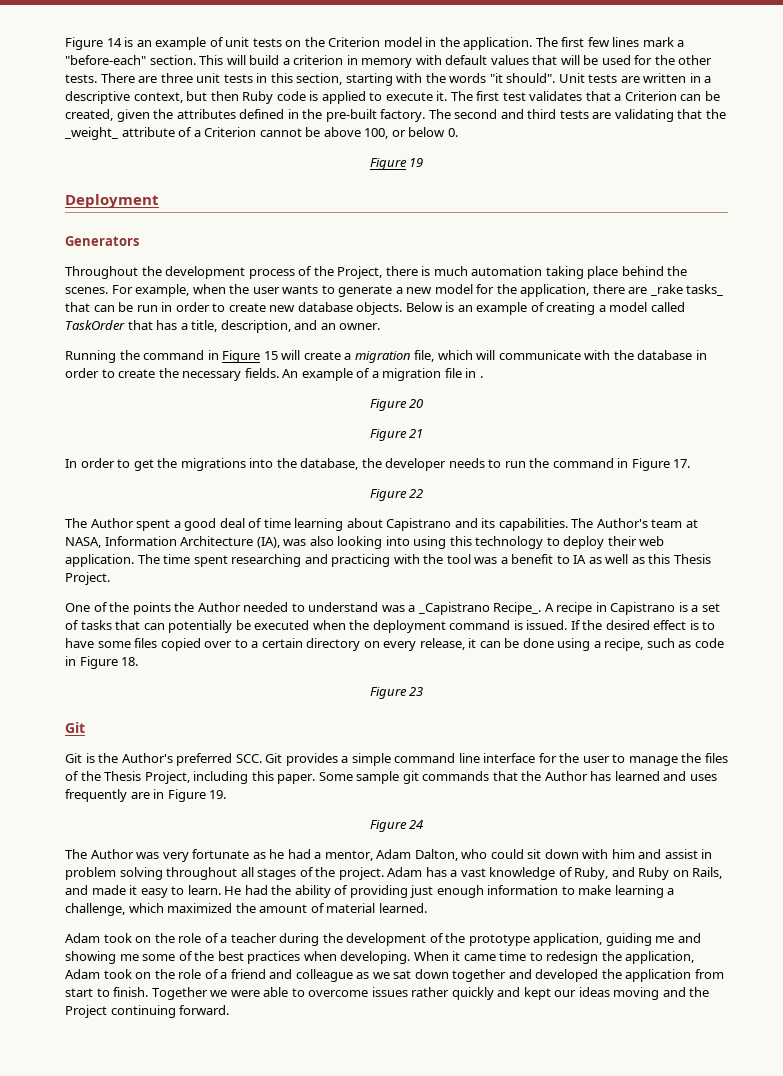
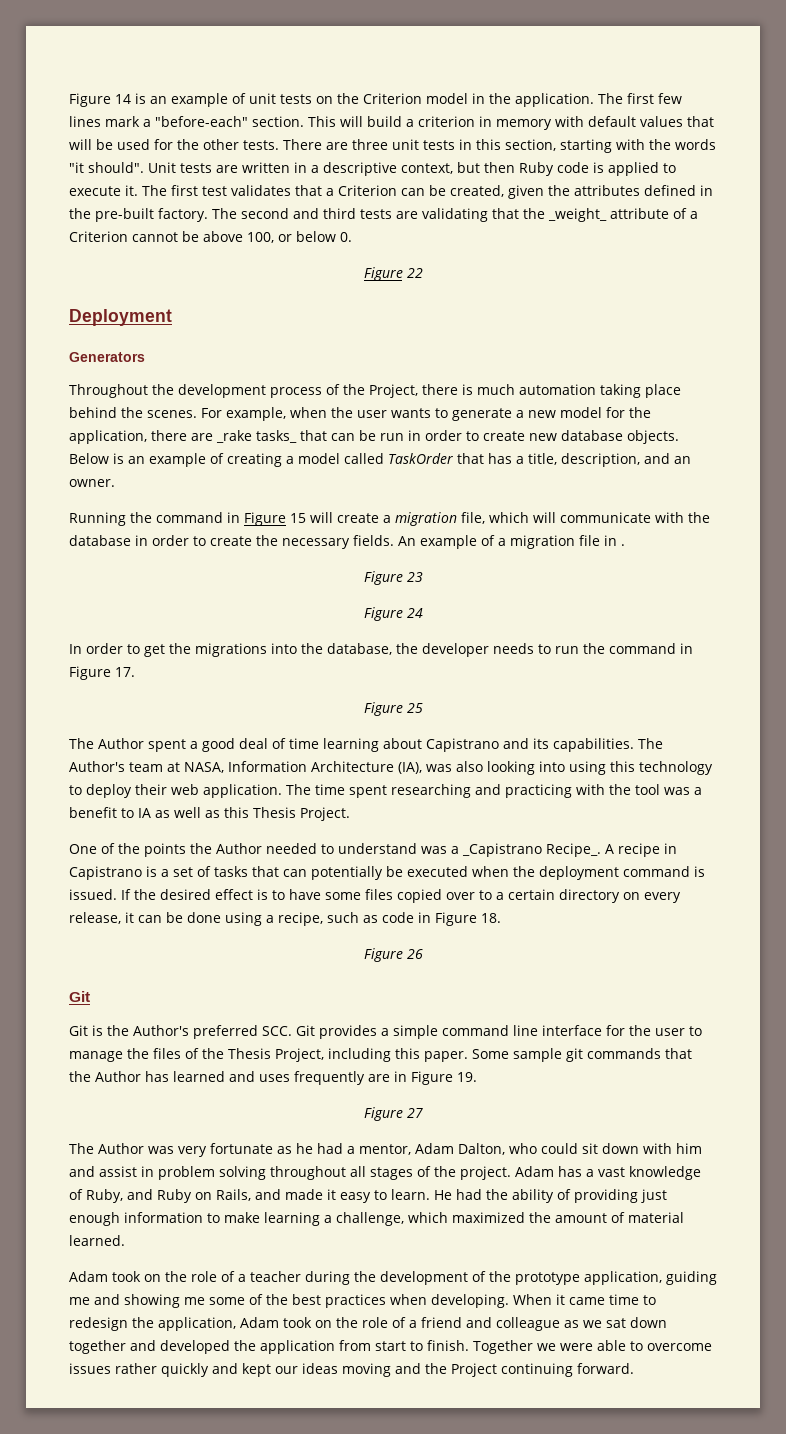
[409,158,424,167] 19 -> [406,268,423,278] 22
[409,399,424,408] [369,429,424,441] 20 // Figure 21 -> [406,572,423,582] [363,607,423,621] 23 // Figure 24
[409,489,424,498] 22 -> [406,703,423,713] 25
[409,687,424,696] 23 -> [406,949,423,959] 26
[409,820,424,829] 24 -> [406,1108,423,1118] 27

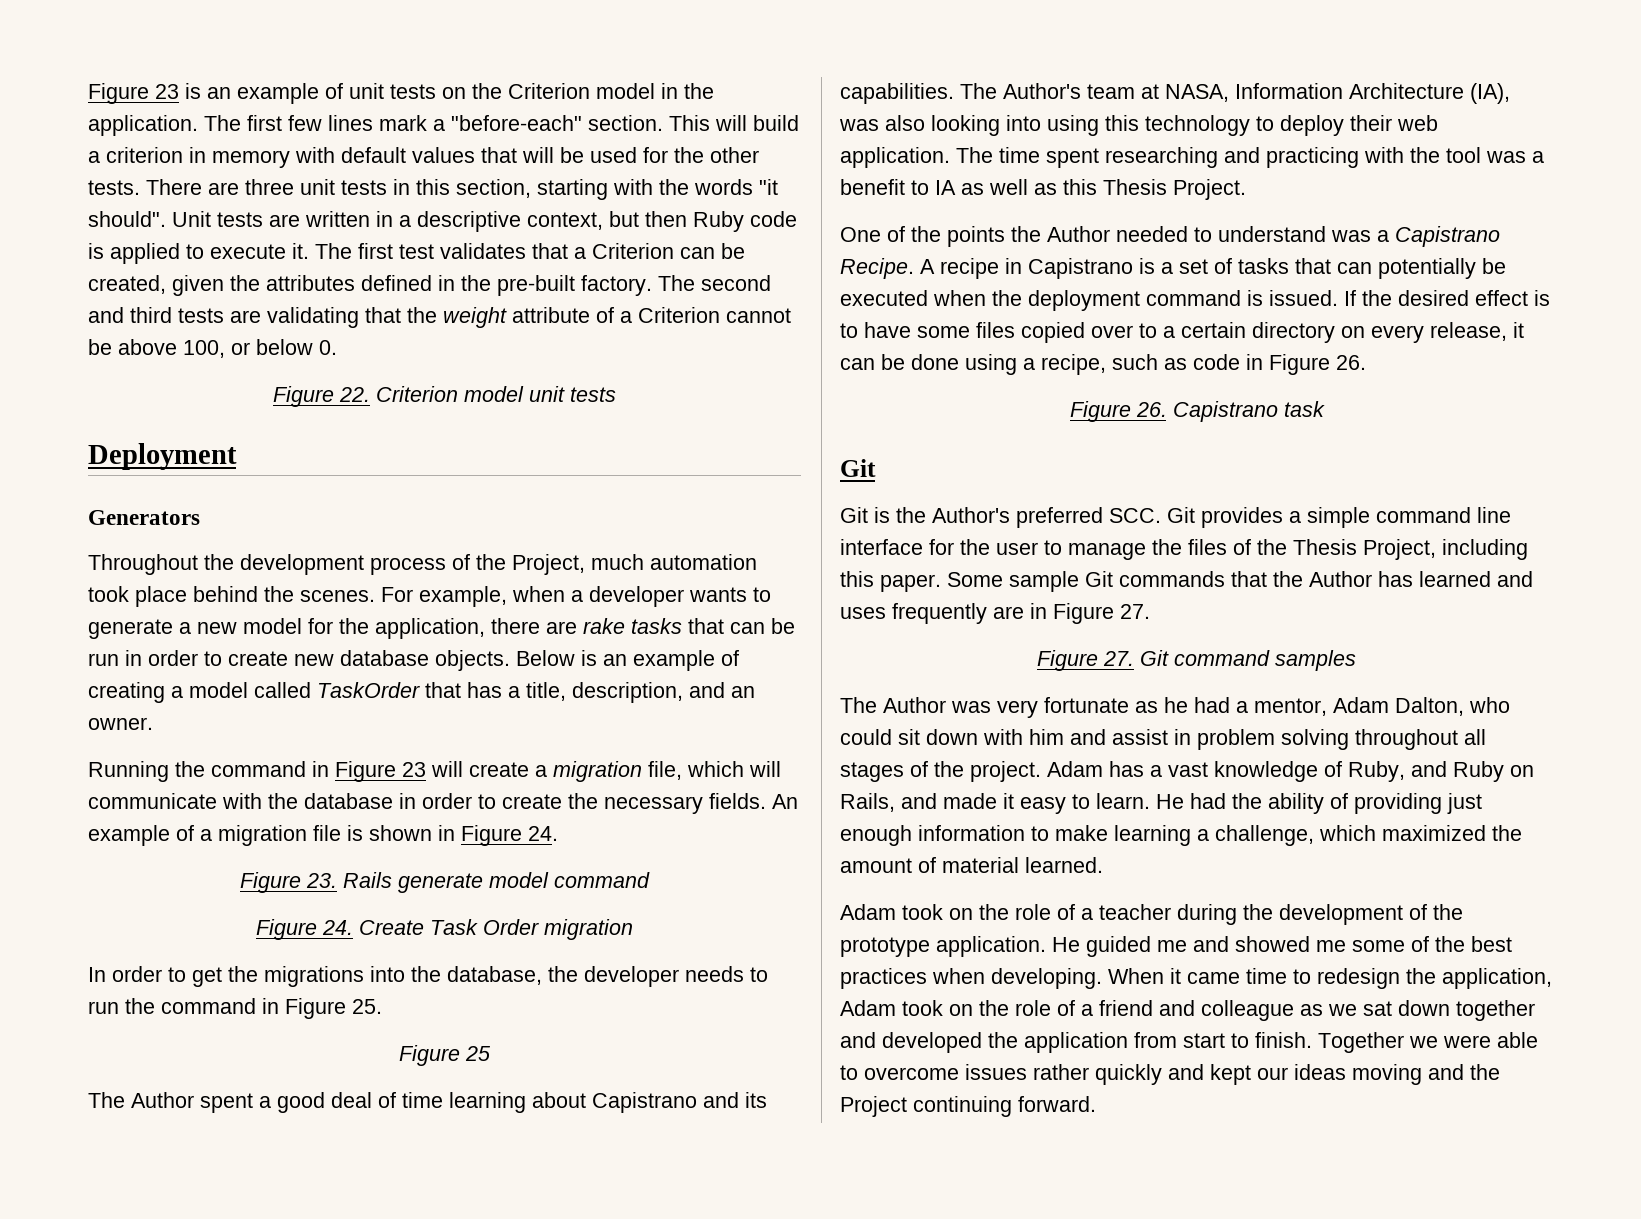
[69,93,131,107] Figure 14 -> [88,83,179,104] Figure 23
[548,208,607,222] _weight_ -> [443,307,507,328] weight
[406,268,423,278] 22 -> [339,386,616,402] 22. Criterion model unit tests
[422,384,473,395] there is -> (585, 564) none
[600,384,641,398] taking -> [88,586,129,602] took
[331,407,387,418] the user -> [571,586,684,607] a developer
[216,430,297,443] _rake tasks_ -> [583,618,682,634] rake tasks
[290,513,306,523] 15 -> [402,762,426,777] 23
[604,535,625,546] [363,571,423,585] [363,607,423,621] in . // Figure 23 // Figure 24 -> [347,825,558,846] [240,872,650,893] [256,919,633,940] is shown in Figure 24. // Figure 23. Rails generate model command // Figure 24. Create Task Order migration
[115,667,135,677] 17. -> [352,999,382,1014] 25.
[462,843,601,857] _Capistrano Recipe_. -> [1395,226,1500,247] [840,258,914,279] Capistrano Recipe.
[481,913,501,923] [363,948,423,962] 18. // Figure 26 -> [1336,355,1366,370] [1069,401,1325,422] 26. // Figure 26. Capistrano task
[566,1048,583,1062] git -> [1085,571,1113,587] Git
[457,1072,477,1082] [363,1107,423,1121] 19. // Figure 27 -> [1120,604,1150,619] [1037,650,1356,671] 27. // Figure 27. Git command samples
[584,1271,717,1285] application, guiding -> [936,936,1151,957] application. He guided
[124,1294,180,1308] showing -> [1235,936,1310,952] showed

